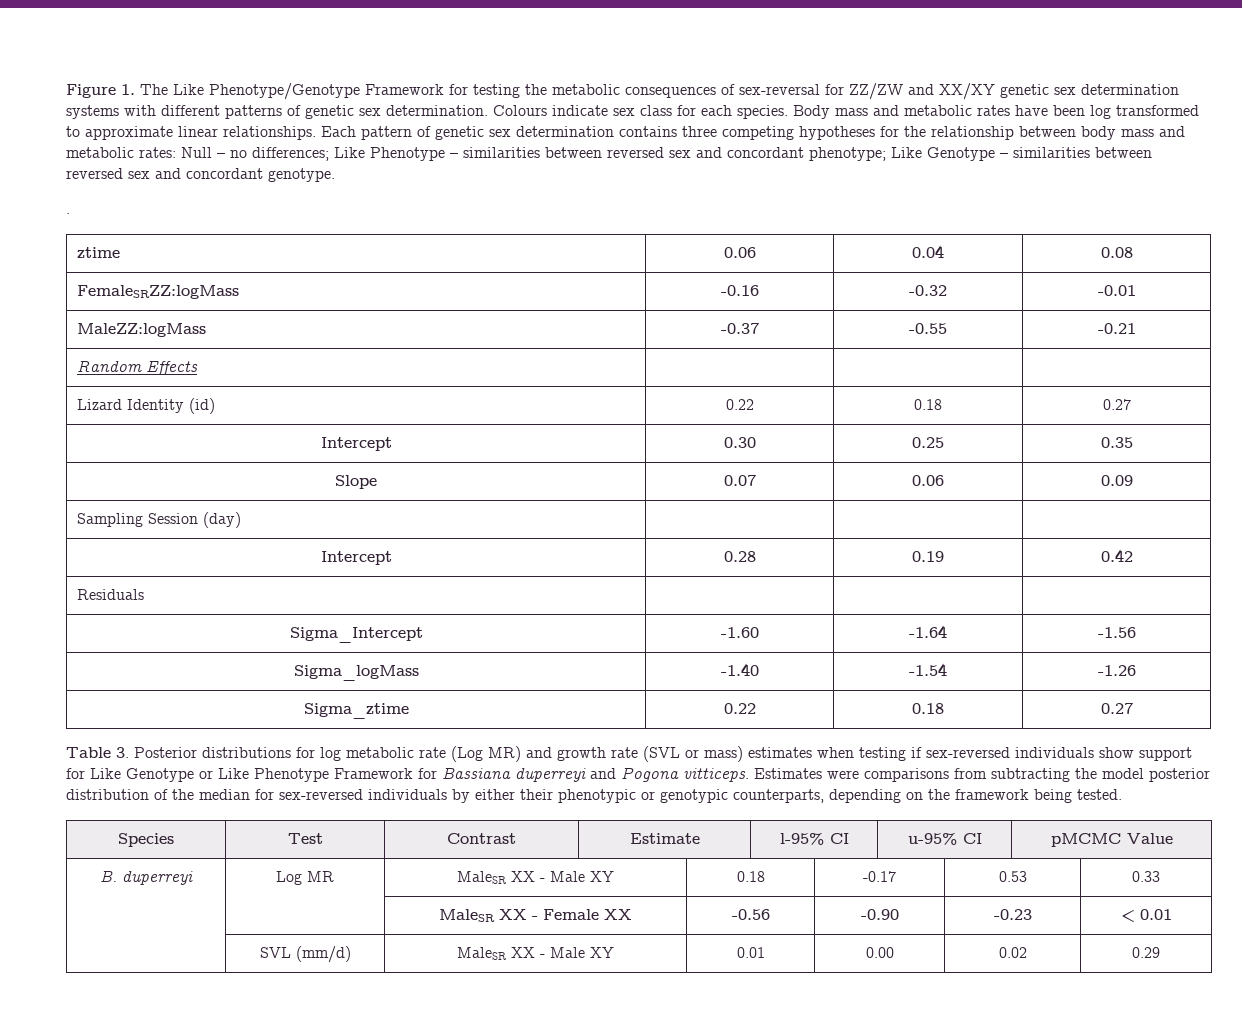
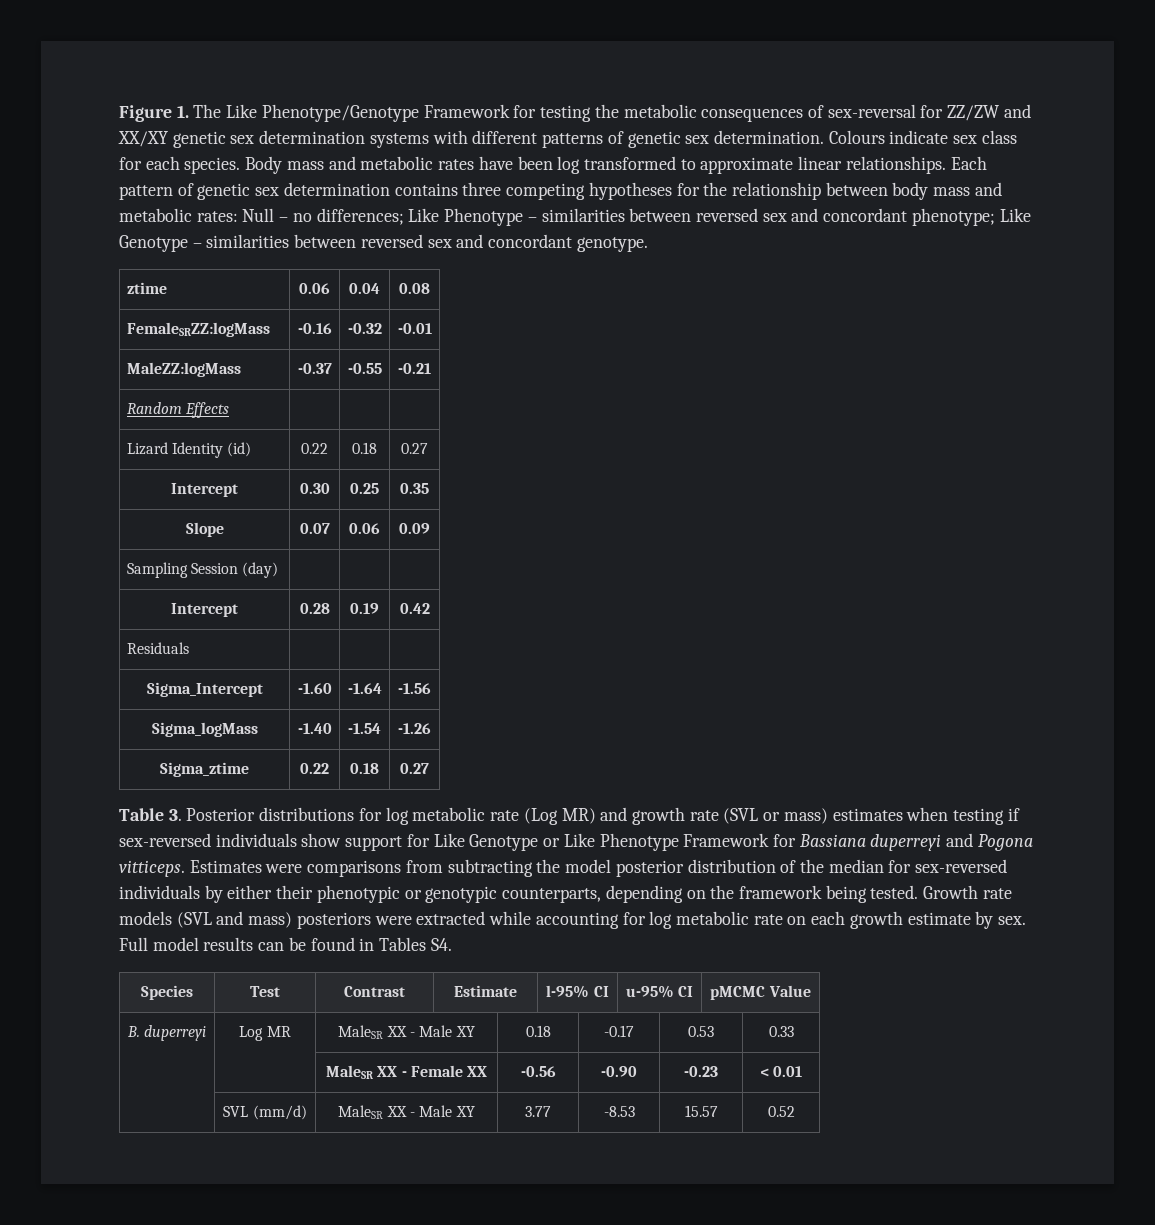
[66,213,70,214] // . -> (648, 244) none
(1122, 794) none -> [923,885,1012,899] [119,911,1027,929] [119,937,452,951] Growth rate models (SVL and mass) posteriors were extracted while accounting for log metabolic rate on each growth estimate by sex. Full model results can be found in Tables S4.
[736,947,765,958] [865,947,894,958] [998,947,1027,958] [1132,947,1160,958] 0.01 | 0.00 | 0.02 | 0.29 -> [525,1106,551,1117] [603,1106,635,1117] [684,1105,718,1117] [767,1106,795,1117] 3.77 | -8.53 | 15.57 | 0.52

